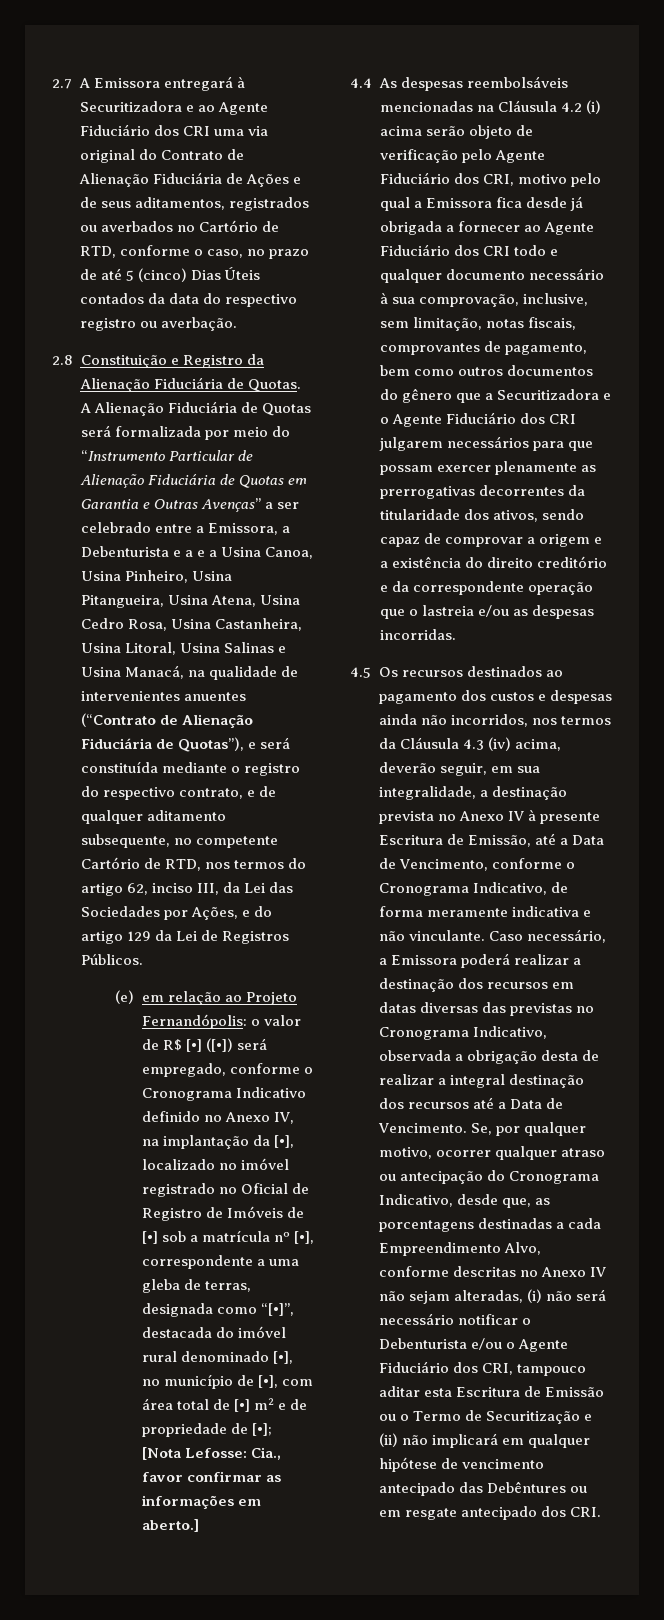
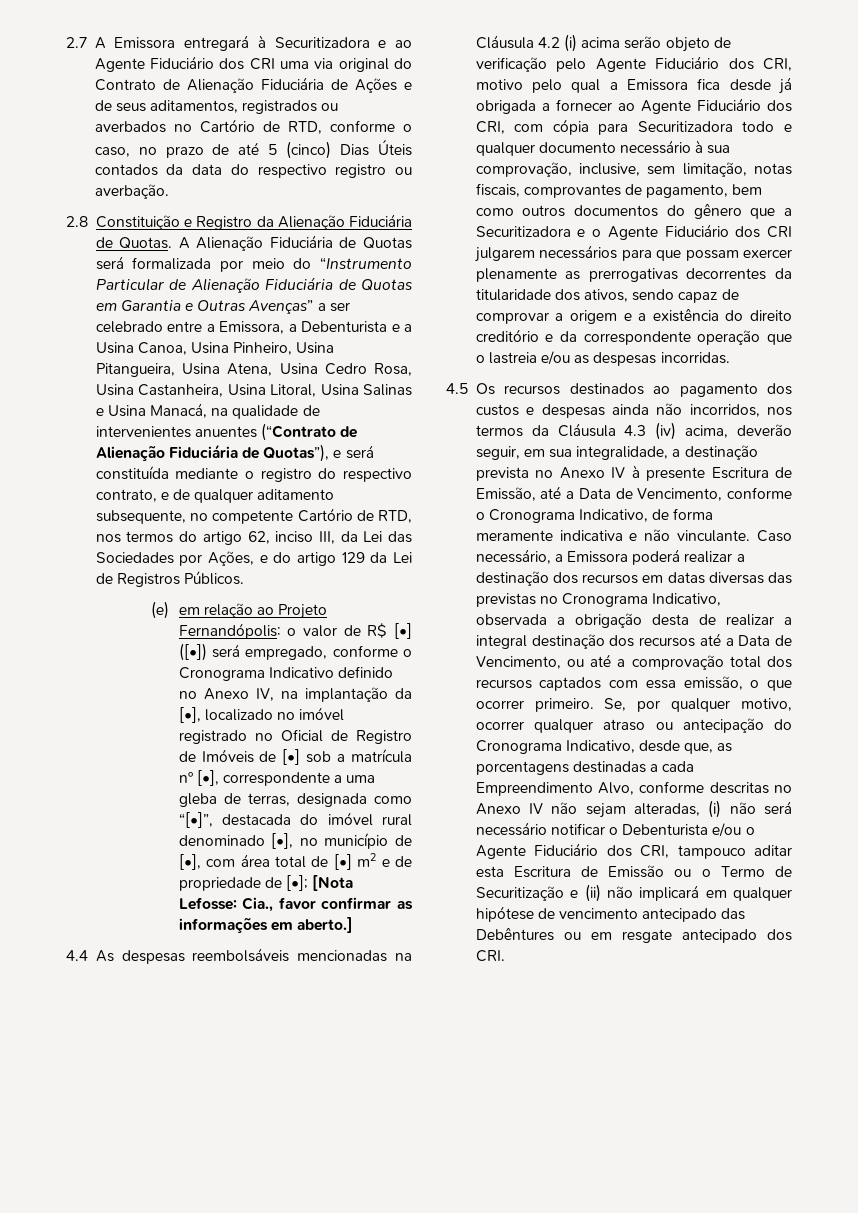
[196,550,217,557] e a -> (413, 328) none
[482,246,510,256] CRI -> [475,119,733,135] CRI, com cópia para Securitizadora
[377,1123,467,1133] Vencimento. -> [475,654,792,670] [475,676,792,691] [475,698,594,712] Vencimento, ou até a comprovação total dos recursos captados com essa emissão, o que ocorrer primeiro.

